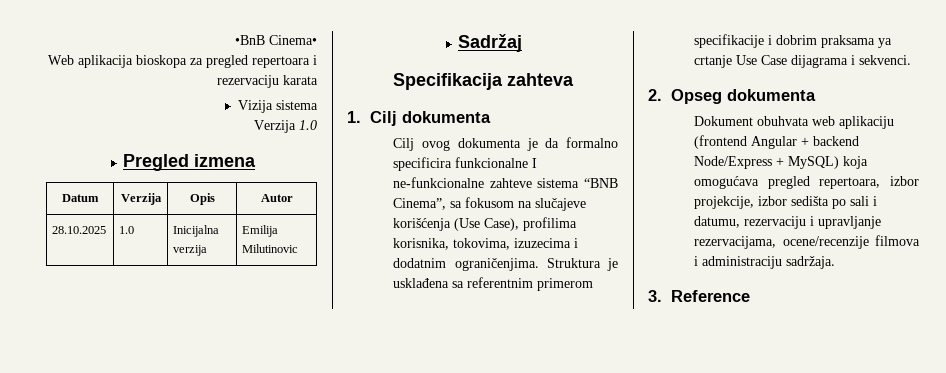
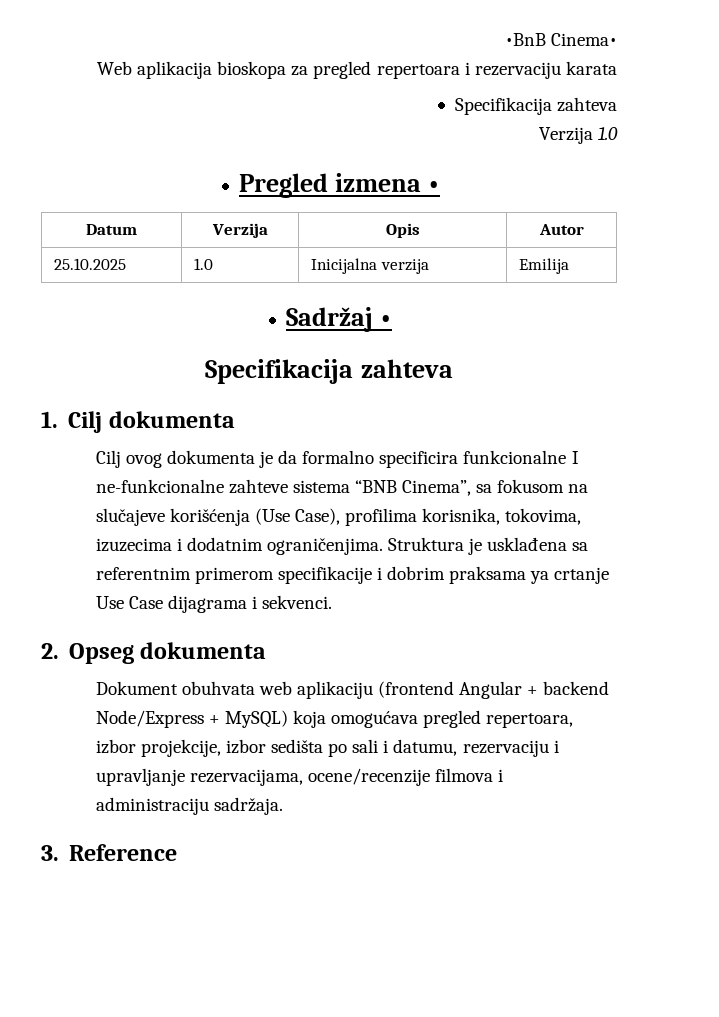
[238,100,318,113] Vizija sistema -> [454,97,617,115] Specifikacija zahteva
(257, 160) none -> [427,181,440,192] •
[52,226,107,234] 28.10.2025 -> [54,258,127,270] 25.10.2025
[242,244,299,253] Milutinovic -> (570, 266) none
(523, 43) none -> [380,315,393,326] •

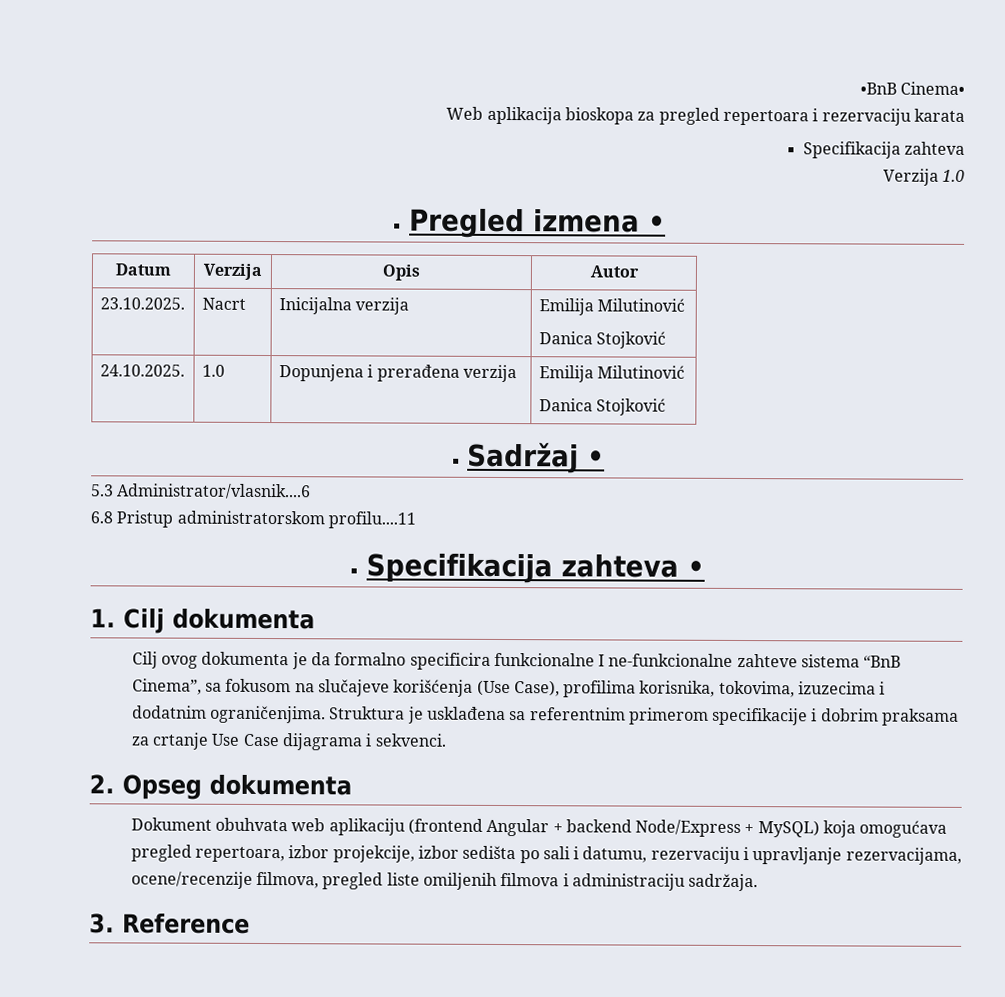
[54,258,127,270] [194,258,214,270] 25.10.2025 | 1.0 -> [99,297,185,310] [201,297,246,310] 23.10.2025. | Nacrt
[286,307,393,332] [205,359,453,384] // Sadržaj • // Specifikacija zahteva -> [597,298,686,312] [538,331,667,349] [99,364,185,377] [201,364,225,377] [278,364,517,383] [538,365,686,383] [538,398,667,416] [467,441,606,474] [91,483,312,500] [90,510,416,529] [365,552,705,584] Milutinović // Danica Stojković // 24.10.2025. | 1.0 | Dopunjena i prerađena verzija | Emilija Milutinović // Danica Stojković // Sadržaj • // 5.3 Administrator/vlasnik....6 // 6.8 Pristup administratorskom profilu....11 // Specifikacija zahteva •
[354,480,397,493] “BNB -> [863,655,902,668] “BnB
[530,571,550,584] ya -> [130,736,149,746] za
(430, 777) none -> [255,871,497,890] filmova, pregled liste omiljenih

